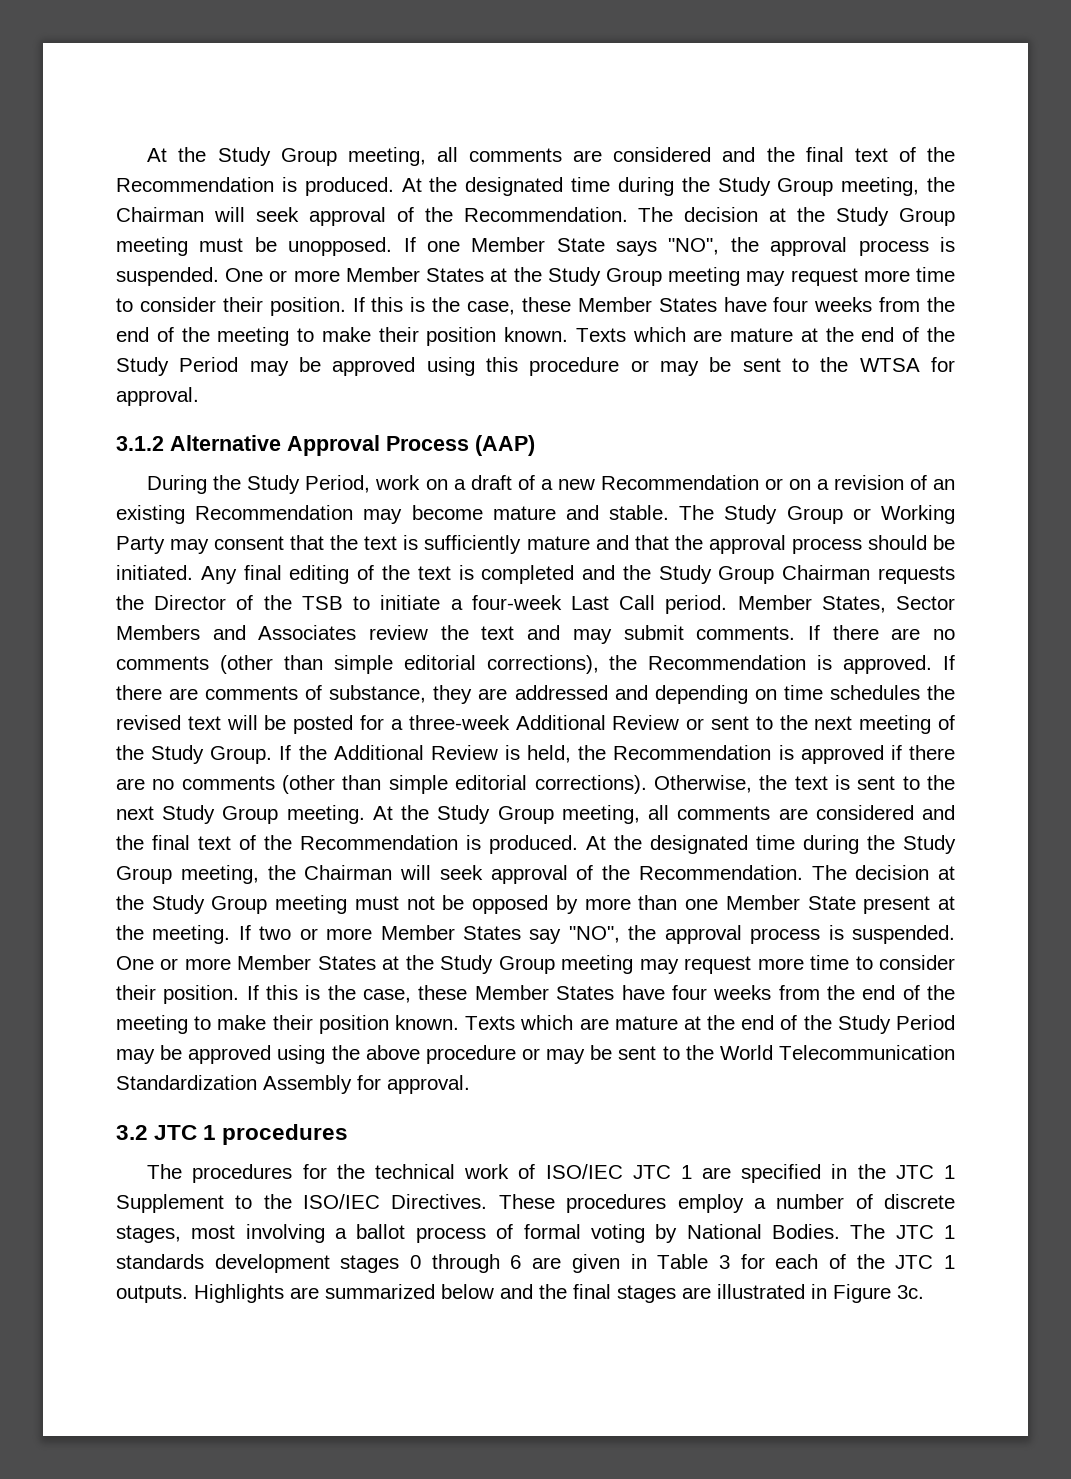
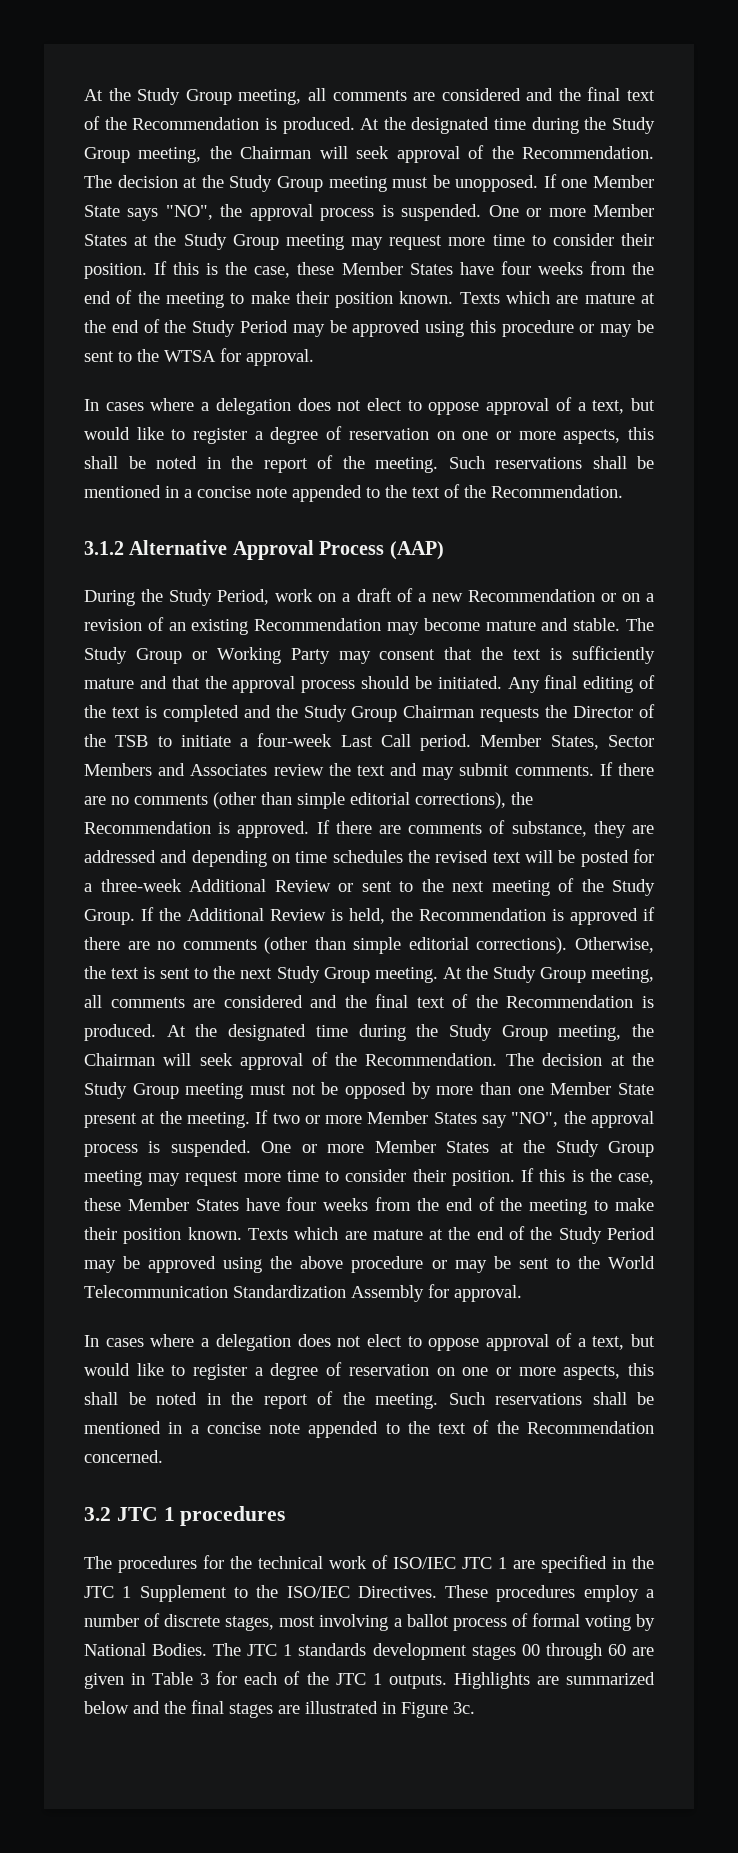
(199, 396) none -> [84,397,656,415] [84,426,654,444] [84,455,654,473] [84,484,623,502] // In cases where a delegation does not elect to oppose approval of a text, but would like to register a degree of reservation on one or more aspects, this shall be noted in the report of the meeting. Such reservations shall be mentioned in a concise note appended to the text of the Recommendation.
(470, 1084) none -> [84,1333,656,1351] [84,1362,654,1380] [84,1391,654,1409] [84,1420,654,1438] [84,1450,163,1463] // In cases where a delegation does not elect to oppose approval of a text, but would like to register a degree of reservation on one or more aspects, this shall be noted in the report of the meeting. Such reservations shall be mentioned in a concise note appended to the text of the Recommendation concerned.
[410,1254,522,1273] 0 through 6 -> [521,1643,626,1660] 00 through 60

